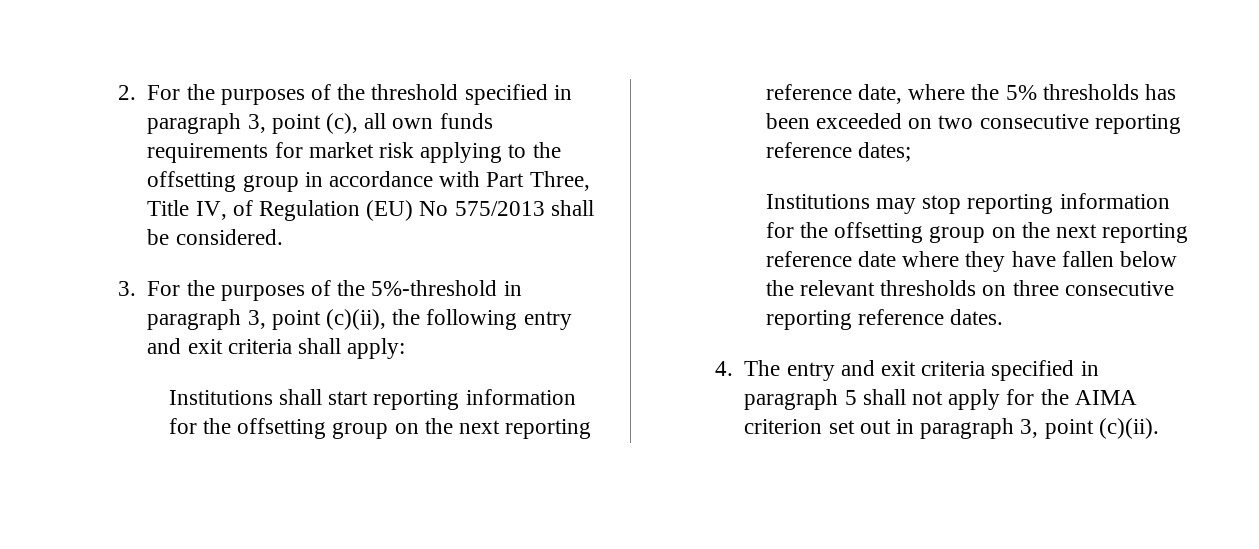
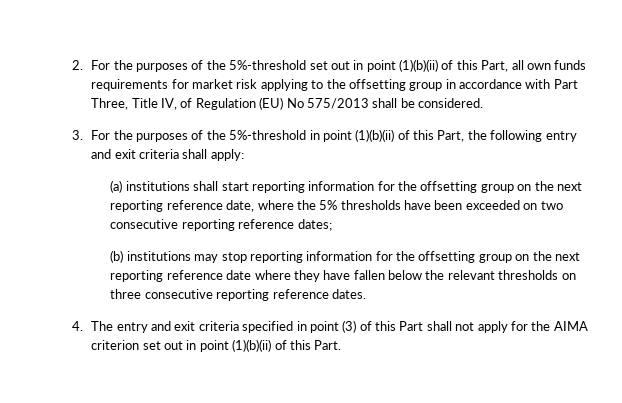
[371,84,572,105] [147,113,358,134] threshold specified in paragraph 3, point (c), -> [229,59,509,72] 5%-threshold set out in point (1)(b)(ii) of this Part,
[147,309,386,330] paragraph 3, point (c)(ii), -> [322,129,465,142] point (1)(b)(ii) of this Part,
[168,390,273,405] Institutions -> [110,180,190,193] (a) institutions
[1144,84,1176,100] has -> [404,200,432,210] have
[765,194,870,209] Institutions -> [110,250,191,263] (b) institutions
[744,389,857,410] paragraph 5 -> [309,320,424,333] point (3) of this Part
[920,418,1159,439] paragraph 3, point (c)(ii). -> [199,339,342,352] point (1)(b)(ii) of this Part.

